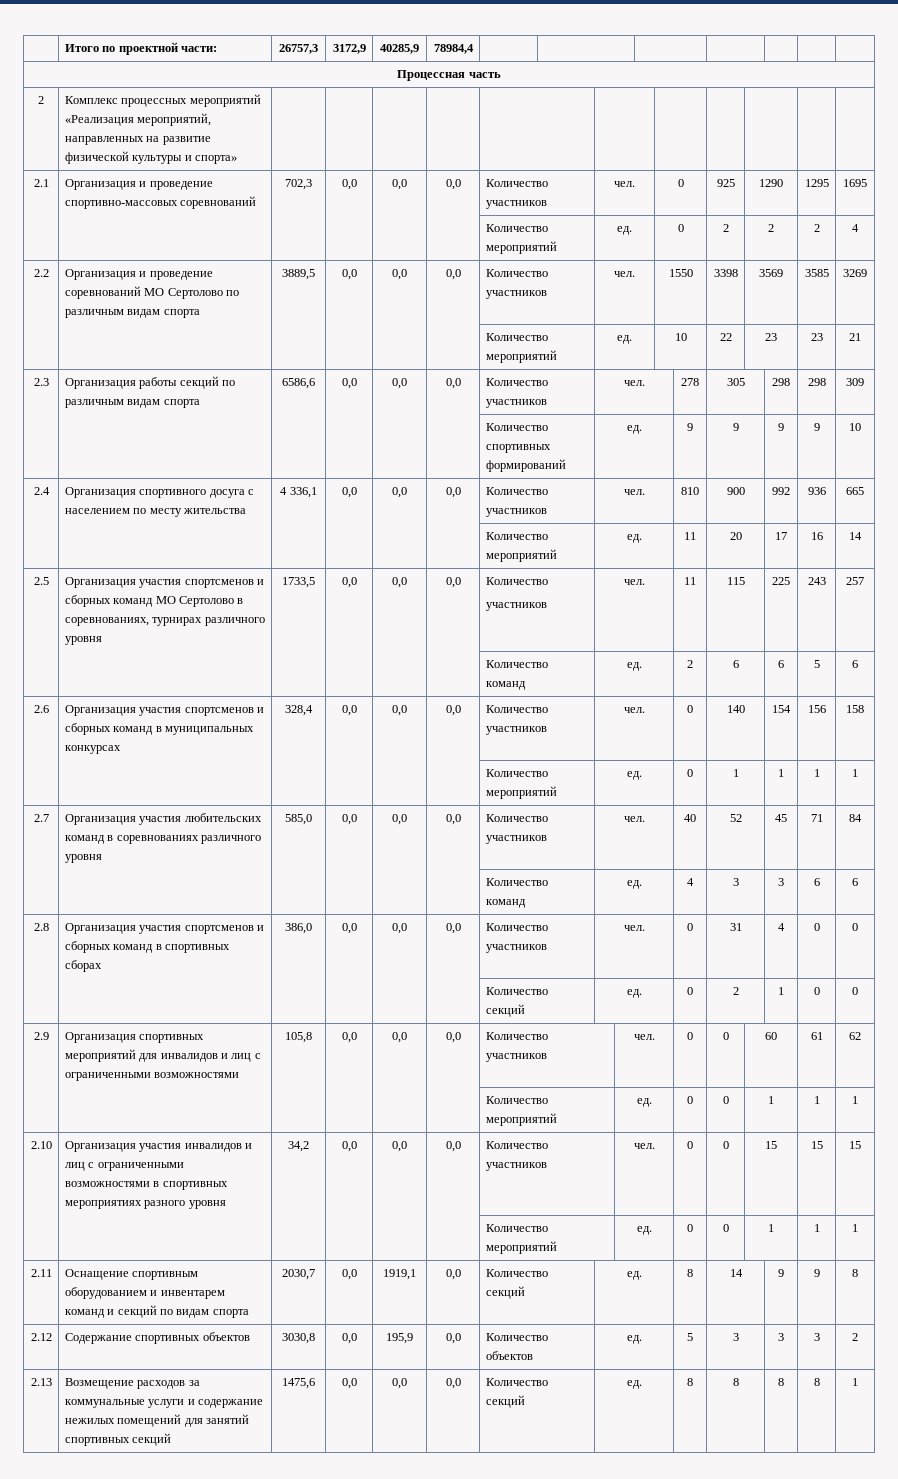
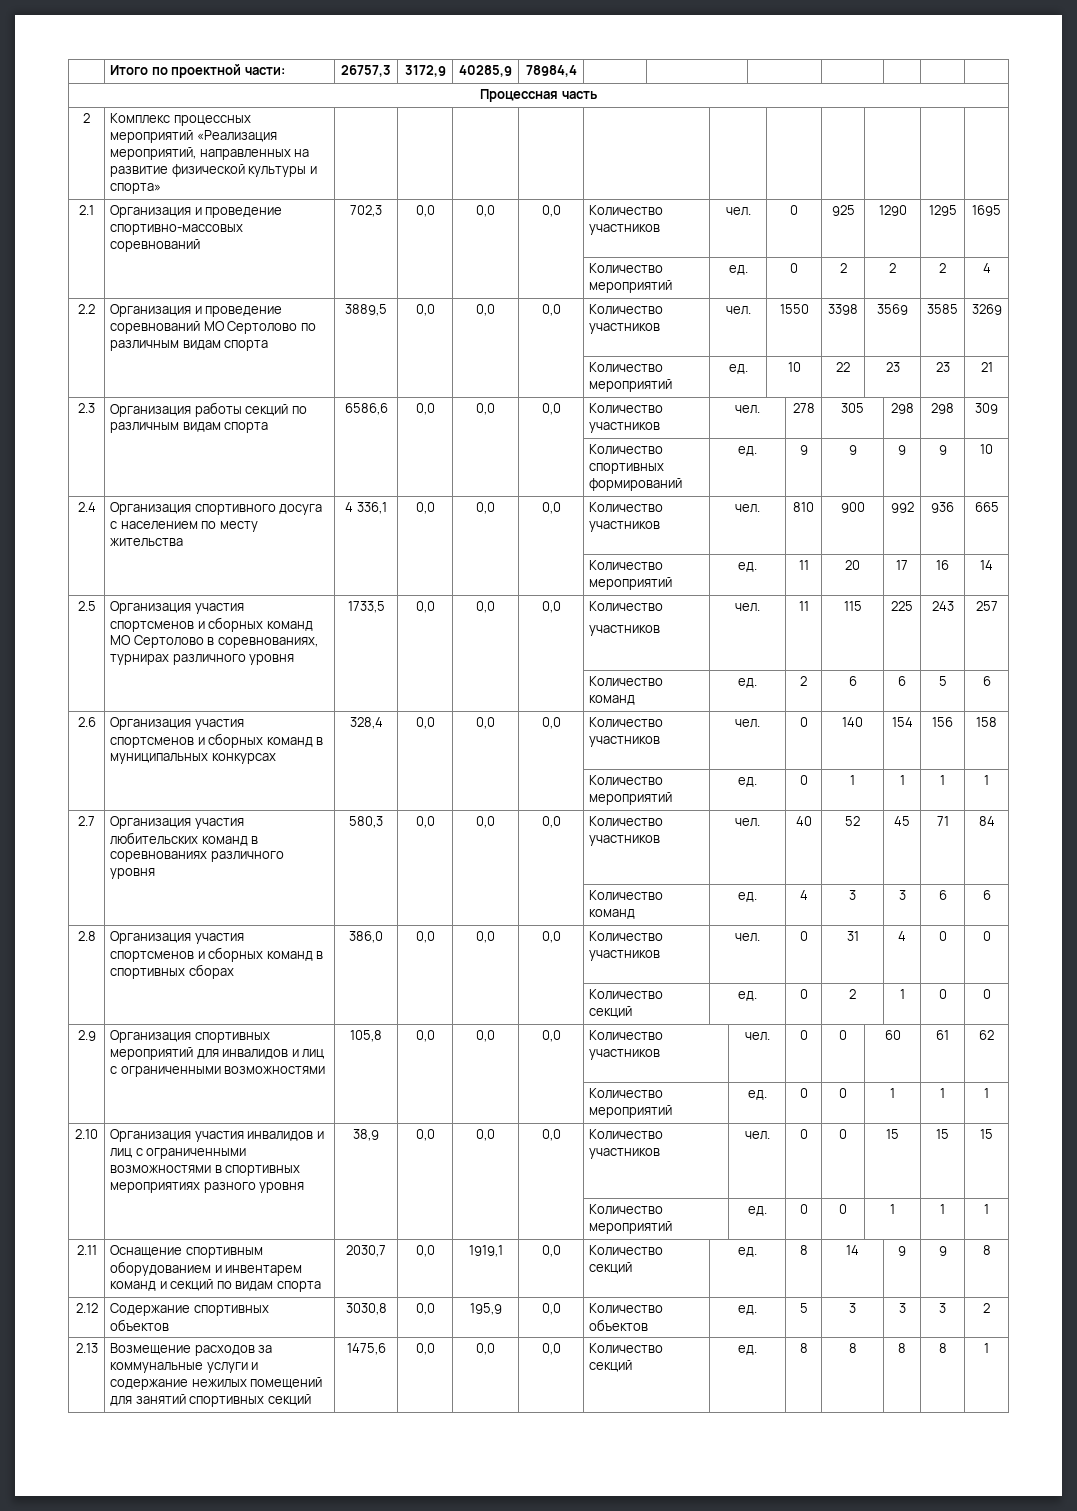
[285,814,312,825] 585,0 -> [349,816,383,828] 580,3
[288,1141,309,1152] 34,2 -> [353,1129,379,1141] 38,9

